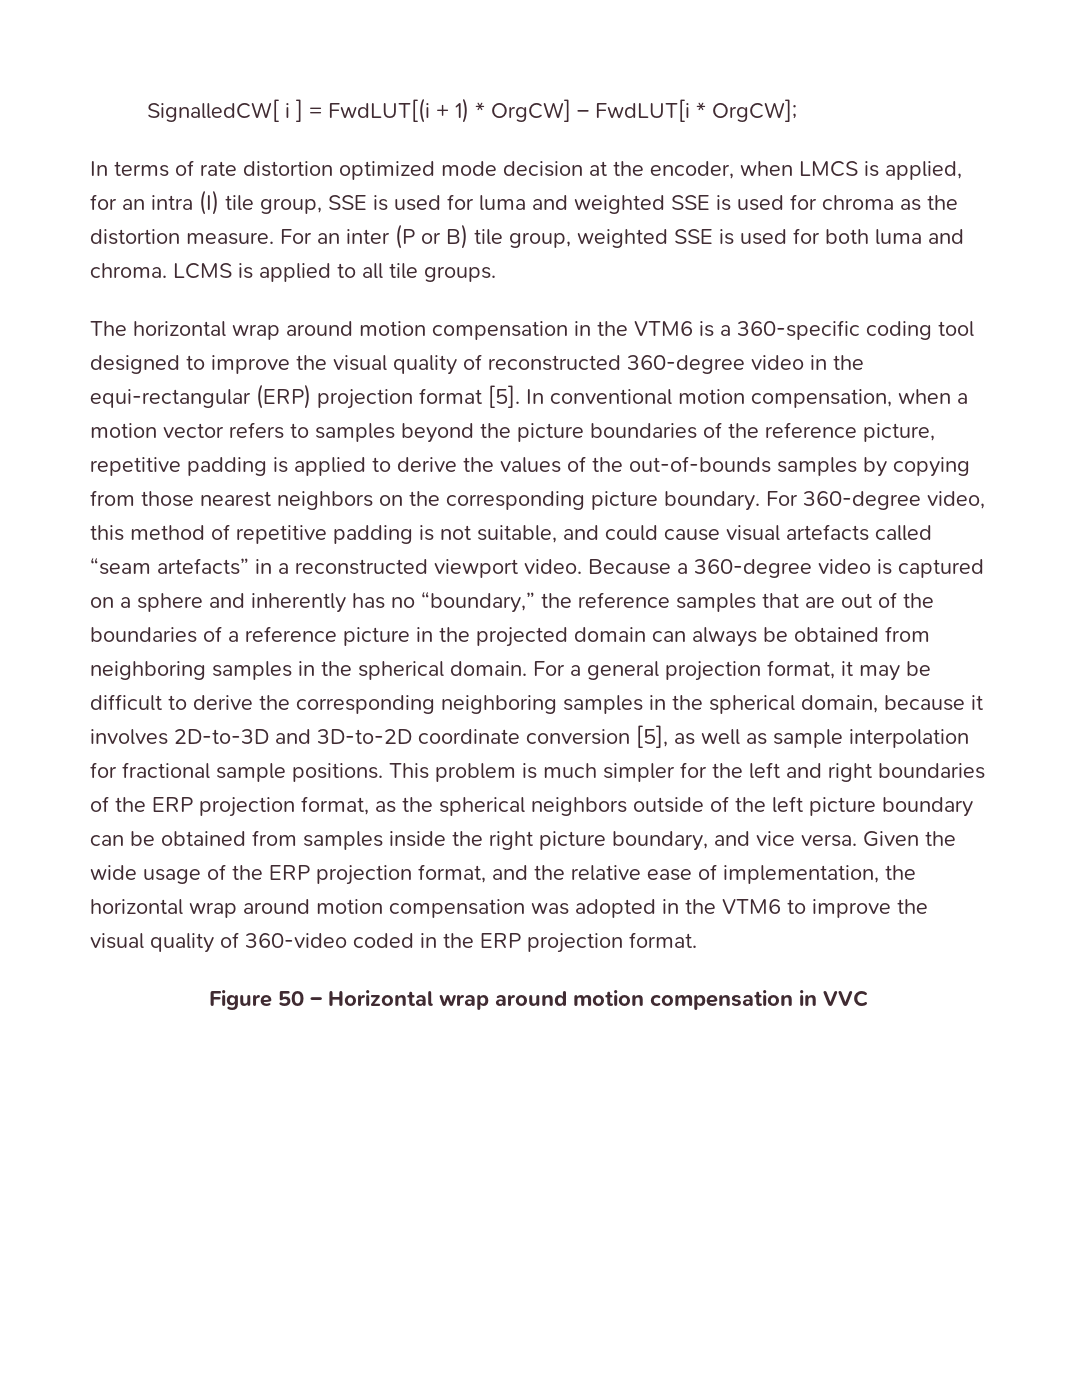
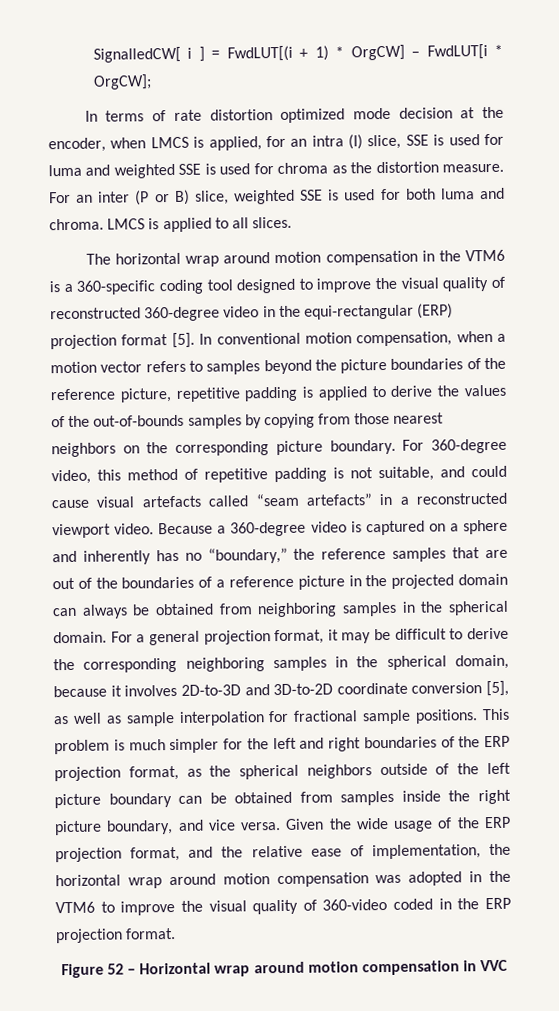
[225,195,322,214] tile group, -> [367,134,402,150] slice,
[474,229,571,248] tile group, -> [194,190,229,205] slice,
[173,263,232,279] LCMS -> [107,218,146,230] LMCS
[389,263,496,282] tile groups. -> [252,216,293,229] slices.
[277,991,304,1006] 50 -> [106,963,124,975] 52

